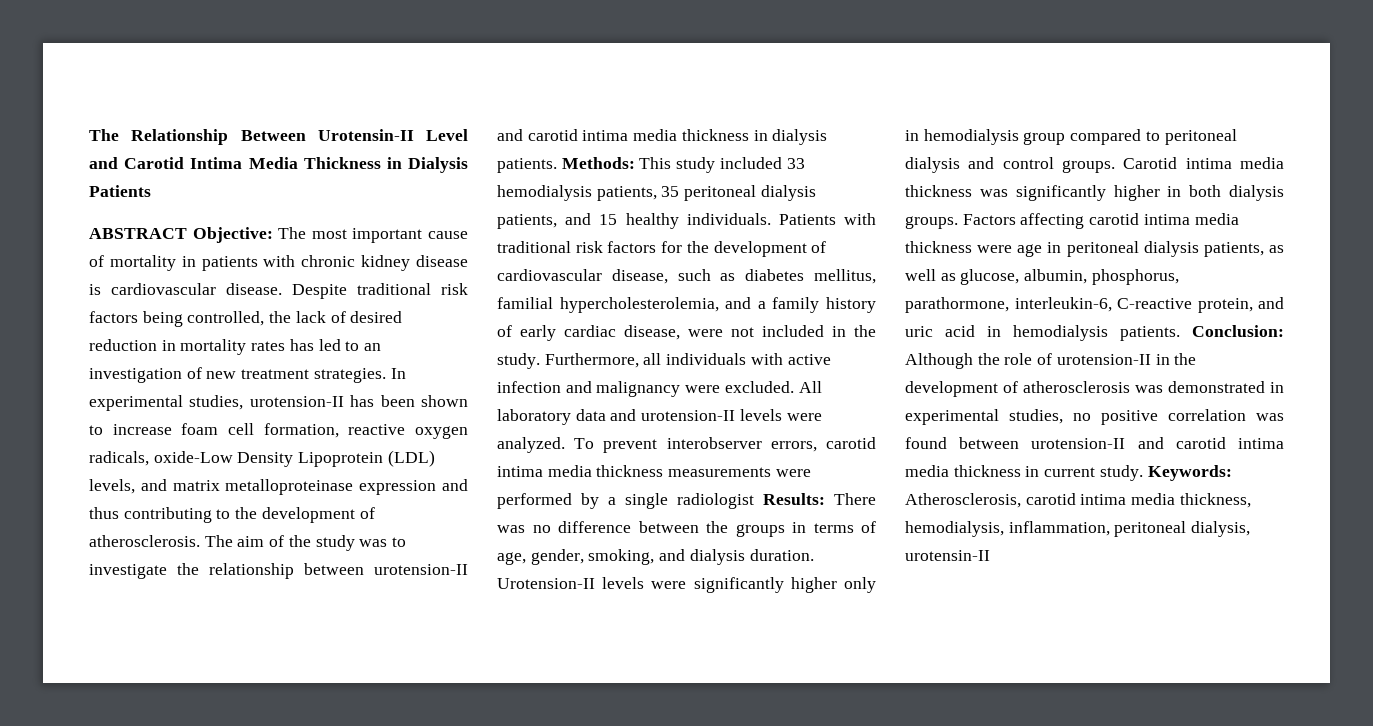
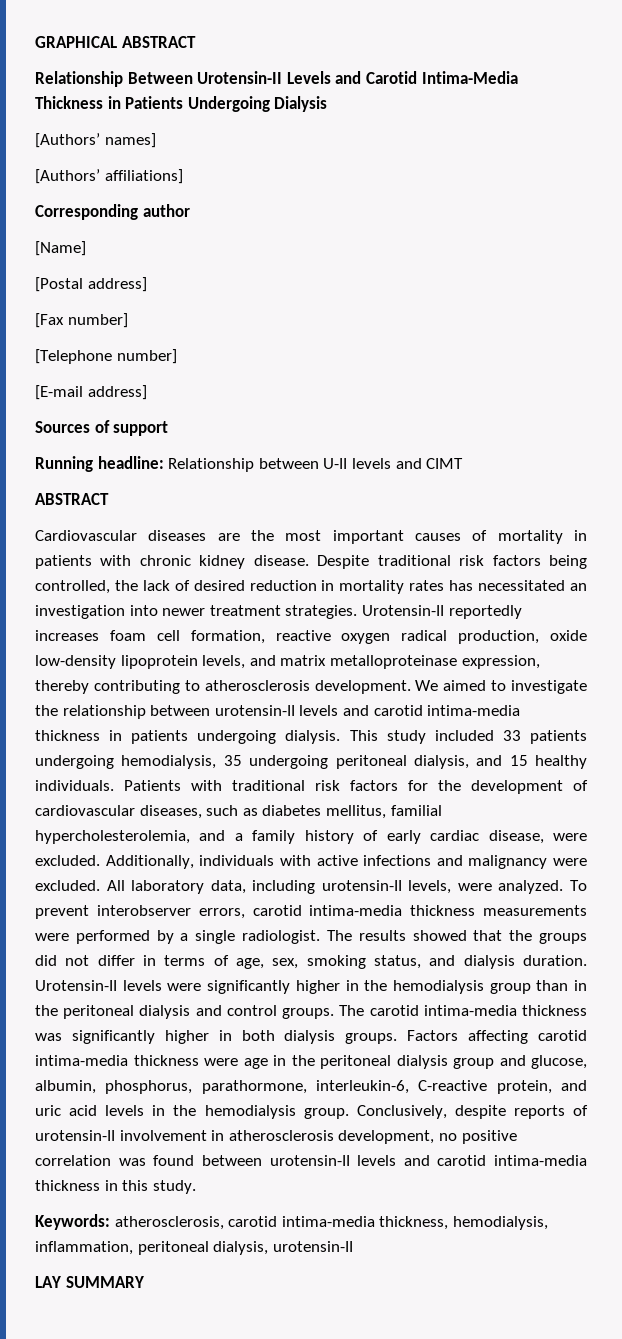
[89,129,119,141] The -> [35,36,196,48] GRAPHICAL ABSTRACT //
[426,129,468,141] Level -> [286,71,331,84] Levels
[190,157,469,173] [89,185,151,197] [89,227,307,243] Intima Media Thickness in Dialysis Patients // ABSTRACT Objective: The -> [421,71,518,84] [35,96,328,112] [35,133,156,148] [35,169,183,184] [35,204,190,220] [35,241,86,256] [35,277,147,292] [35,313,128,328] [35,349,177,364] [35,385,147,400] [35,420,169,436] [35,456,464,472] [35,493,109,505] [35,530,274,541] Intima-Media Thickness in Patients Undergoing Dialysis // [Authors’ names] // [Authors’ affiliations] // Corresponding author // [Name] // [Postal address] // [Fax number] // [Telephone number] // [E-mail address] // Sources of support // Running headline: Relationship between U-II levels and CIMT // ABSTRACT // Cardiovascular diseases are the
[428,231,468,239] cause -> [415,533,461,541] causes
[416,255,468,267] [89,283,216,295] disease is cardiovascular -> (246, 562) none
[318,339,382,351] [89,367,406,383] [89,395,468,411] [89,424,172,435] led to an investigation of new treatment strategies. In experimental studies, urotension-II has been shown to increase -> [478,580,588,591] [35,605,522,619] [35,630,99,641] necessitated an investigation into newer treatment strategies. Urotensin-II reportedly increases
[89,450,435,467] [89,479,468,495] [89,507,375,523] [89,535,388,551] radicals, oxide-Low Density Lipoprotein (LDL) levels, and matrix metalloproteinase expression and thus contributing to the development of atherosclerosis. The aim of the study was -> [401,630,587,644] [35,655,540,669] [35,680,487,694] radical production, oxide low-density lipoprotein levels, and matrix metalloproteinase expression, thereby contributing to atherosclerosis development. We aimed
[374,564,468,575] [497,129,828,145] [497,157,805,173] [497,185,816,201] [497,214,557,229] urotension-II and carotid intima media thickness in dialysis patients. Methods: This study included 33 hemodialysis patients, 35 peritoneal dialysis patients, -> [214,705,521,716] [35,730,587,744] [35,755,469,769] urotensin-II levels and carotid intima-media thickness in patients undergoing dialysis. This study included 33 patients undergoing hemodialysis, 35 undergoing peritoneal dialysis,
[611,269,668,284] disease, -> [139,805,202,819] diseases,
[731,325,876,337] [497,353,662,369] not included in the study. Furthermore, all -> [35,855,194,869] excluded. Additionally,
[497,381,561,393] infection -> [363,855,432,866] infections
[575,409,782,421] data and urotension-II levels -> [210,880,452,894] data, including urotensin-II levels,
[497,465,592,477] intima media -> [309,905,403,916] intima-media
[677,493,876,509] [497,521,785,537] radiologist Results: There was no difference between the groups -> [242,930,587,944] [35,955,135,966] radiologist. The results showed that the groups did not differ
[530,549,655,565] gender, smoking, -> [272,955,421,969] sex, smoking status,
[497,578,595,589] Urotension-II -> [35,980,117,991] Urotensin-II
[844,577,876,593] [905,129,1160,145] only in hemodialysis group compared to -> [345,980,587,994] [35,1005,58,1016] in the hemodialysis group than in the
[1123,157,1284,169] Carotid intima media -> [339,1005,517,1016] The carotid intima-media
[1143,213,1239,225] intima media -> [35,1055,128,1066] intima-media
[1066,241,1284,257] [905,269,956,281] peritoneal dialysis patients, as well as -> [291,1055,526,1069] the peritoneal dialysis group and
[987,325,1284,341] [905,353,1197,369] [905,381,1284,397] [905,409,1063,425] in hemodialysis patients. Conclusion: Although the role of urotension-II in the development of atherosclerosis was demonstrated in experimental studies, -> [105,1105,589,1119] [35,1130,435,1144] levels in the hemodialysis group. Conclusively, despite reports of urotensin-II involvement in atherosclerosis development,
[1031,437,1284,449] [905,465,1232,481] [905,493,1176,508] urotension-II and carotid intima media thickness in current study. Keywords: Atherosclerosis, carotid intima media -> [269,1155,587,1166] [35,1180,196,1194] [35,1214,375,1230] urotensin-II levels and carotid intima-media thickness in this study. // Keywords: atherosclerosis, carotid intima-media
(990, 555) none -> [35,1276,144,1288] // LAY SUMMARY

